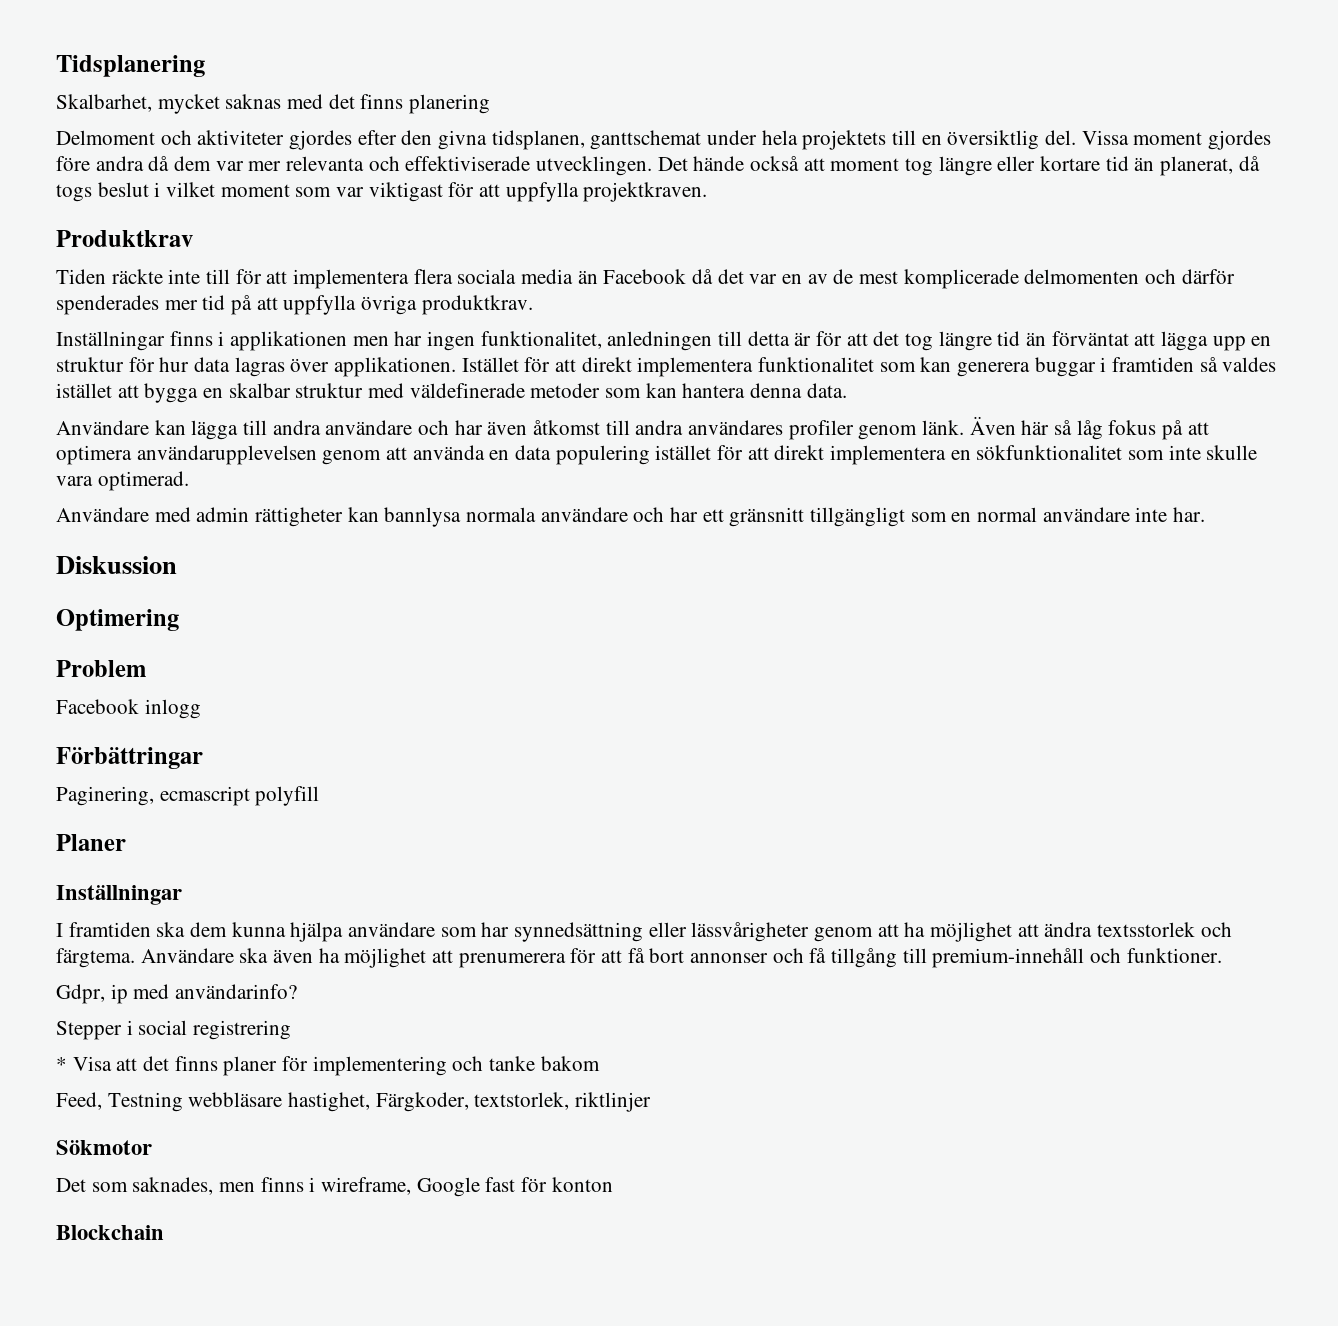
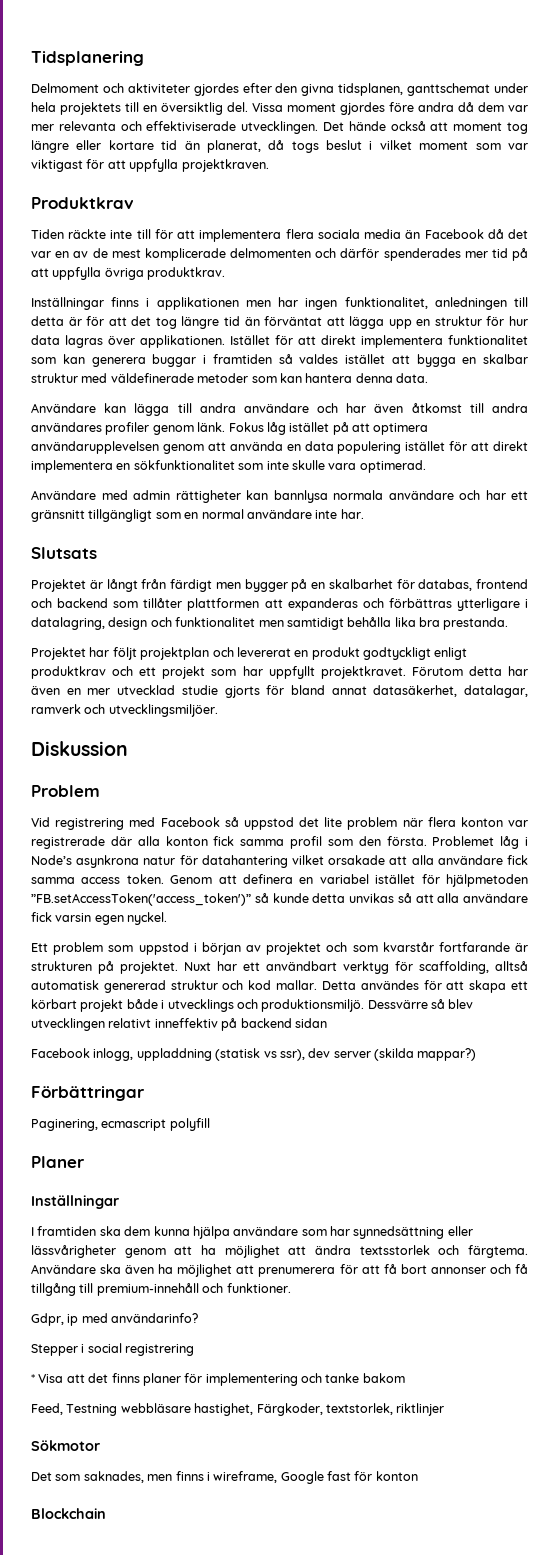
[56,94,491,114] // Skalbarhet, mycket saknas med det finns planering -> (144, 58) none
[969,416,1157,440] Även här så låg fokus -> [228,422,330,435] Fokus låg istället
(1206, 514) none -> [31,547,97,559] [31,579,528,592] [31,598,528,611] [31,617,509,630] [31,647,468,660] [31,666,528,679] [31,685,528,698] [31,704,218,717] // Slutsats // Projektet är långt från färdigt men bygger på en skalbarhet för databas, frontend och backend som tillåter plattformen att expanderas och förbättras ytterligare i datalagring, design och funktionalitet men samtidigt behålla lika bra prestanda. // Projektet har följt projektplan och levererat en produkt godtyckligt enligt produktkrav och ett projekt som har uppfyllt projektkravet. Förutom detta har även en mer utvecklad studie gjorts för bland annat datasäkerhet, datalagar, ramverk och utvecklingsmiljöer.
[56,609,179,631] // Optimering -> (128, 748) none
[56,699,201,719] Facebook inlogg -> [31,817,529,830] [31,836,528,849] [31,855,528,868] [31,874,528,887] [31,893,528,906] [31,912,168,925] [31,942,528,955] [31,961,528,974] [31,980,528,993] [31,999,474,1012] [31,1018,327,1031] [31,1048,477,1061] Vid registrering med Facebook så uppstod det lite problem när flera konton var registrerade där alla konton fick samma profil som den första. Problemet låg i Node’s asynkrona natur för datahantering vilket orsakade att alla användare fick samma access token. Genom att definera en variabel istället för hjälpmetoden ”FB.setAccessToken('access_token')” så kunde detta unvikas så att alla användare fick varsin egen nyckel. // Ett problem som uppstod i början av projektet och som kvarstår fortfarande är strukturen på projektet. Nuxt har ett användbart verktyg för scaffolding, alltså automatisk genererad struktur och kod mallar. Detta användes för att skapa ett körbart projekt både i utvecklings och produktionsmiljö. Dessvärre så blev utvecklingen relativt inneffektiv på backend sidan // Facebook inlogg, uppladdning (statisk vs ssr), dev server (skilda mappar?)

